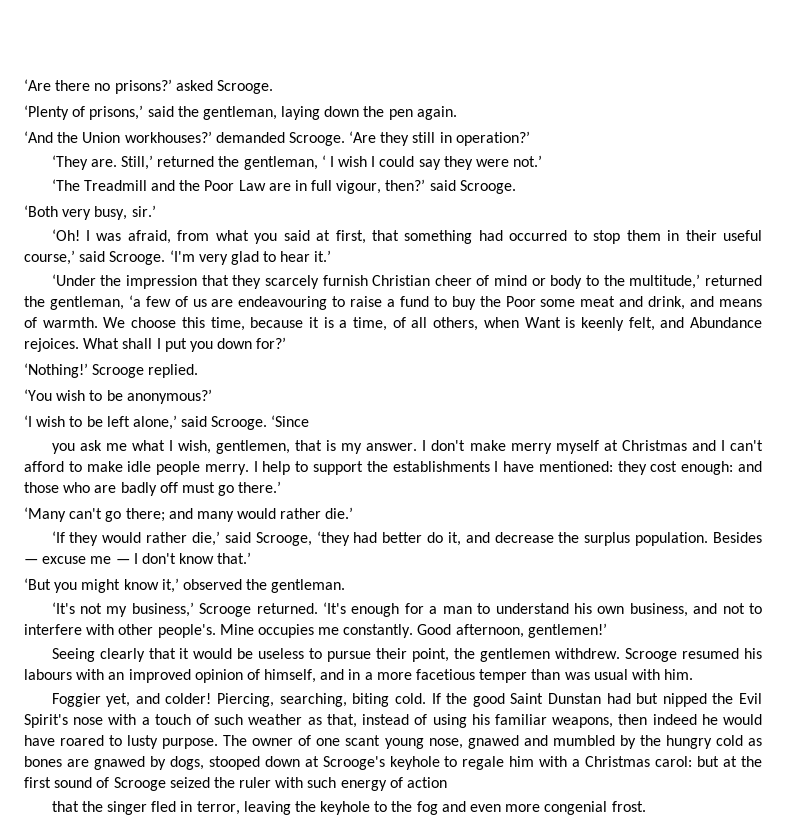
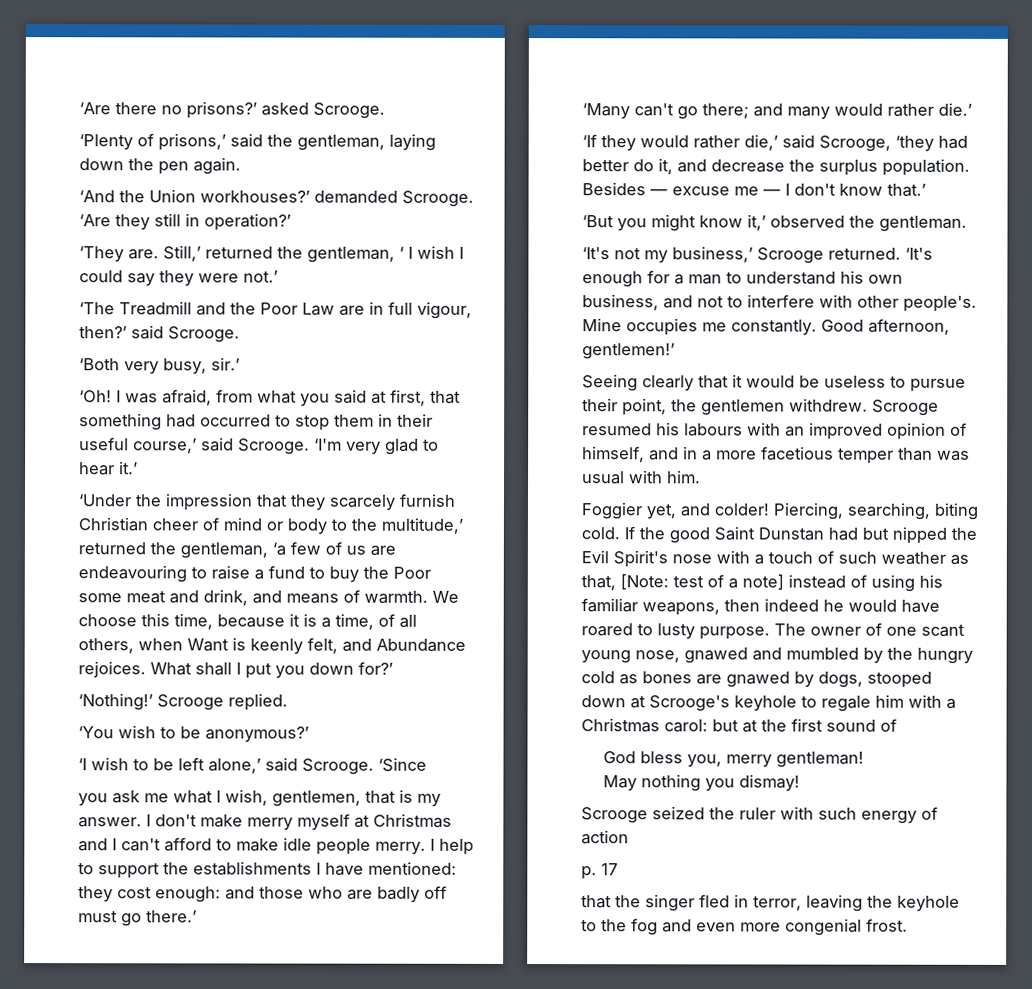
(357, 721) none -> [620,574,784,591] [Note: test of a note]
(110, 782) none -> [602,751,864,768] [602,774,800,792] // God bless you, merry gentleman! // May nothing you dismay! //
(448, 782) none -> [581,863,618,880] // p. 17

